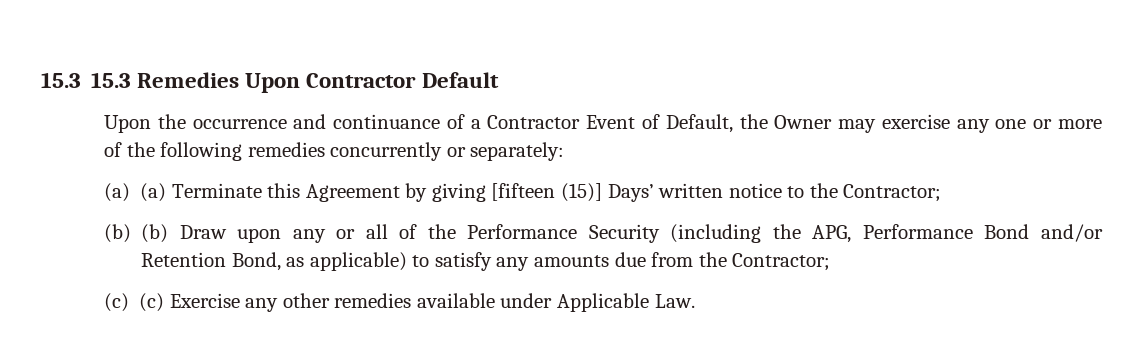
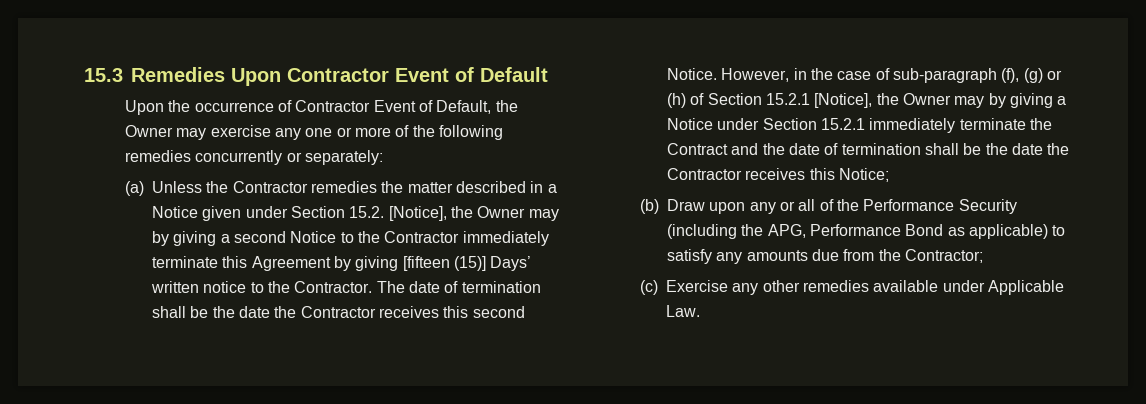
[41,72,132,88] 15.3 15.3 -> [84,68,123,82] 15.3
(417, 80) none -> [395,67,474,82] Event of
[293,114,481,129] and continuance of a -> [278,100,293,112] of
[140,183,262,202] (a) Terminate -> [152,181,557,193] [152,206,559,221] [152,231,549,246] [152,256,219,268] Unless the Contractor remedies the matter described in a Notice given under Section 15.2. [Notice], the Owner may by giving a second Notice to the Contractor immediately terminate
[843,184,942,202] [104,224,169,243] Contractor; // (b) (b) -> [294,281,541,293] [152,306,525,318] [667,68,1062,83] [667,93,1067,108] [667,118,1053,133] [667,143,1070,155] [667,168,890,182] [640,199,660,214] Contractor. The date of termination shall be the date the Contractor receives this second Notice. However, in the case of sub-paragraph (f), (g) or (h) of Section 15.2.1 [Notice], the Owner may by giving a Notice under Section 15.2.1 immediately terminate the Contract and the date of termination shall be the date the Contractor receives this Notice; // (b)
[1040,224,1103,242] [141,252,281,271] and/or Retention Bond, -> (944, 230) none
[139,293,165,312] (c) -> (659, 287) none

